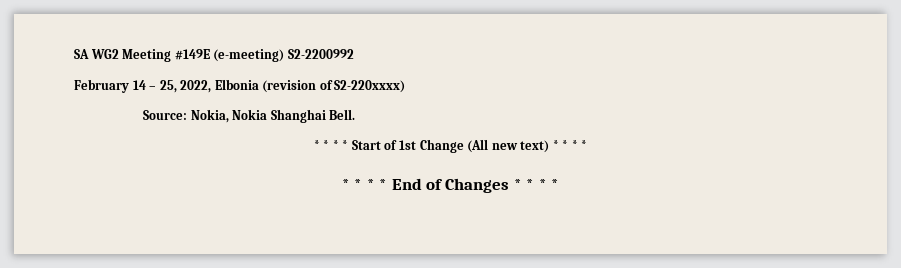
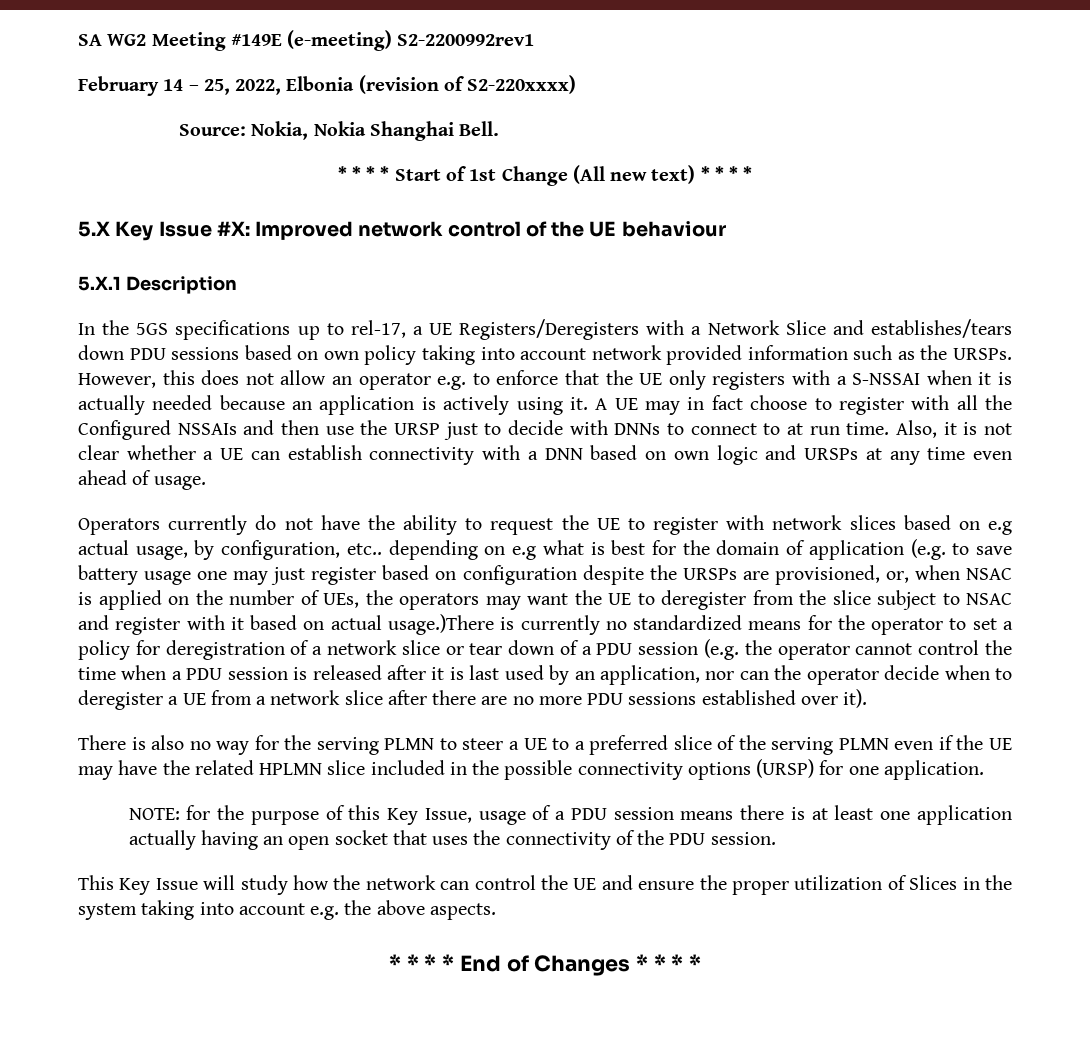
[287,49,354,59] S2-2200992 -> [397,34,535,46] S2-2200992rev1
(588, 145) none -> [78,221,726,241] [78,276,237,294] [78,319,1012,340] [78,345,1012,365] [78,370,1013,390] [78,395,1012,415] [78,420,1012,440] [78,445,1012,465] [78,470,206,490] [78,515,1012,535] [78,539,1012,560] [78,565,1012,585] [78,590,1012,610] [78,614,1014,635] [78,639,1012,660] [78,665,1013,685] [78,689,868,710] [78,735,1012,755] [78,759,984,780] [128,805,1012,825] [128,830,776,850] [78,875,1012,895] [78,900,496,920] // 5.X Key Issue #X: Improved network control of the UE behaviour // 5.X.1 Description // In the 5GS specifications up to rel-17, a UE Registers/Deregisters with a Network Slice and establishes/tears down PDU sessions based on own policy taking into account network provided information such as the URSPs. However, this does not allow an operator e.g. to enforce that the UE only registers with a S-NSSAI when it is actually needed because an application is actively using it. A UE may in fact choose to register with all the Configured NSSAIs and then use the URSP just to decide with DNNs to connect to at run time. Also, it is not clear whether a UE can establish connectivity with a DNN based on own logic and URSPs at any time even ahead of usage. // Operators currently do not have the ability to request the UE to register with network slices based on e.g actual usage, by configuration, etc.. depending on e.g what is best for the domain of application (e.g. to save battery usage one may just register based on configuration despite the URSPs are provisioned, or, when NSAC is applied on the number of UEs, the operators may want the UE to deregister from the slice subject to NSAC and register with it based on actual usage.)There is currently no standardized means for the operator to set a policy for deregistration of a network slice or tear down of a PDU session (e.g. the operator cannot control the time when a PDU session is released after it is last used by an application, nor can the operator decide when to deregister a UE from a network slice after there are no more PDU sessions established over it). // There is also no way for the serving PLMN to steer a UE to a preferred slice of the serving PLMN even if the UE may have the related HPLMN slice included in the possible connectivity options (URSP) for one application. // NOTE: for the purpose of this Key Issue, usage of a PDU session means there is at least one application actually having an open socket that uses the connectivity of the PDU session. // This Key Issue will study how the network can control the UE and ensure the proper utilization of Slices in the system taking into account e.g. the above aspects.

